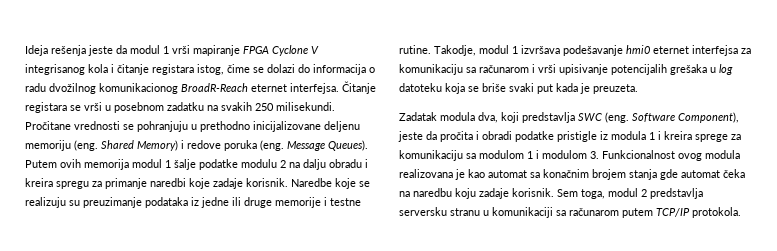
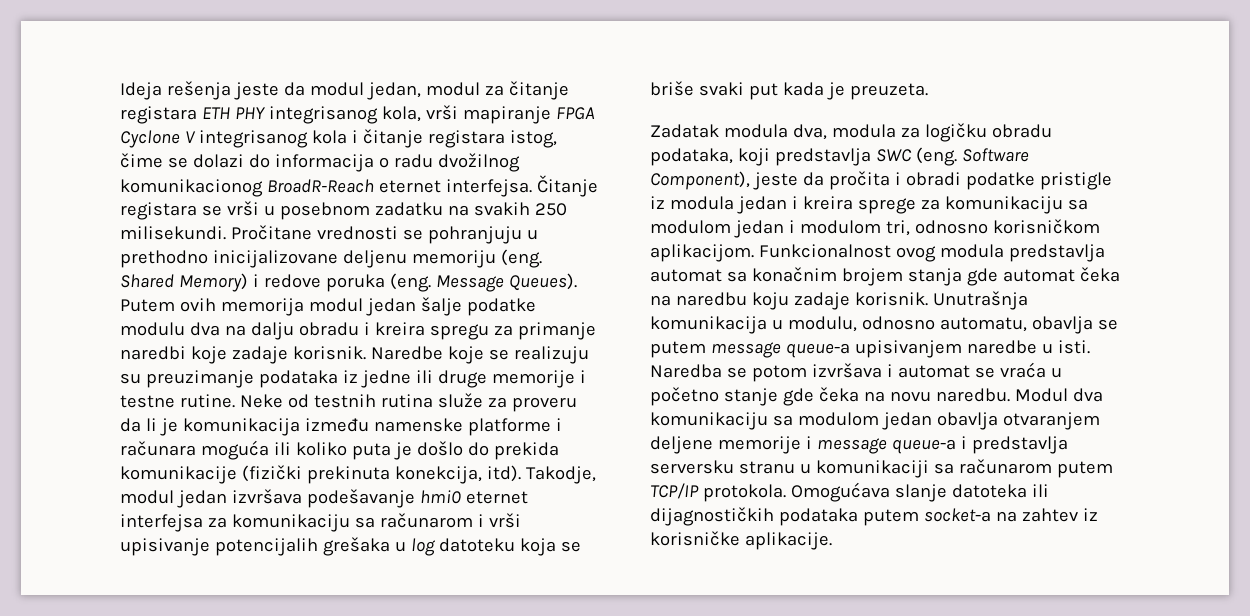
[163,46,169,54] 1 -> [366,81,569,100] [120,106,421,124] jedan, modul za čitanje registara ETH PHY integrisanog kola,
[165,160,171,168] 1 -> [365,298,416,316] jedan
[280,160,286,168] 2 -> [189,322,220,336] dva
(431, 49) none -> [239,393,577,412] [120,418,562,436] [120,440,559,460] [120,465,521,484] Neke od testnih rutina služe za proveru da li je komunikacija između namenske platforme i računara moguća ili koliko puta je došlo do prekida komunikacije (fizički prekinuta konekcija, itd).
[512,46,518,54] 1 -> [176,490,227,508] jedan
(498, 117) none -> [831,123,1052,142] [650,148,733,166] modula za logičku obradu podataka,
[649,132,655,140] 1 -> [736,196,787,214] jedan
[527,151,533,159] 1 -> [733,220,784,238] jedan
[590,150,740,161] [399,169,485,180] 3. Funkcionalnost ovog modula realizovana je kao -> [885,219,1100,236] [650,244,1105,262] tri, odnosno korisničkom aplikacijom. Funkcionalnost ovog modula predstavlja
[557,188,647,199] Sem toga, modul 2 -> [932,291,1028,310] [650,316,1118,334] [650,340,1090,358] [650,362,1062,382] [650,387,1103,406] [650,412,1100,430] [650,436,967,454] Unutrašnja komunikacija u modulu, odnosno automatu, obavlja se putem message queue-a upisivanjem naredbe u isti. Naredba se potom izvršava i automat se vraća u početno stanje gde čeka na novu naredbu. Modul dva komunikaciju sa modulom jedan obavlja otvaranjem deljene memorije i message queue-a i
(741, 212) none -> [790,482,1049,502] [650,507,1098,526] [650,531,832,550] Omogućava slanje datoteka ili dijagnostičkih podataka putem socket-a na zahtev iz korisničke aplikacije.

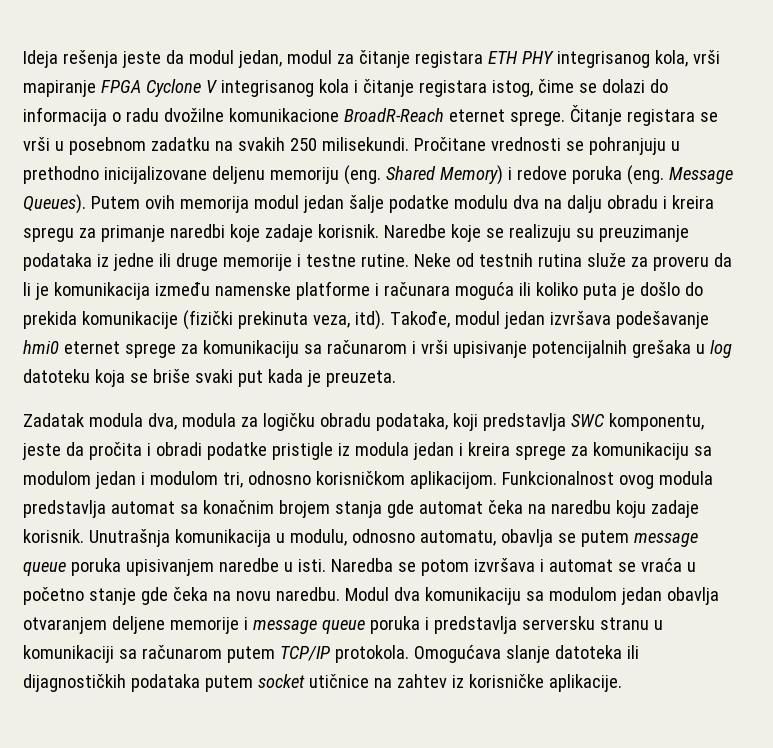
[437,153,520,172] [120,179,263,197] dvožilnog komunikacionog -> [163,108,339,122] dvožilne komunikacione
[445,179,532,197] interfejsa. -> [509,111,565,126] sprege.
[394,465,596,484] konekcija, itd). Takodje, -> [312,310,450,330] veza, itd). Takođe,
[120,514,203,532] interfejsa -> [124,343,176,358] sprege
[214,538,318,556] potencijalih -> [531,340,627,358] potencijalnih
[915,147,1029,166] [650,171,750,190] (eng. Software Component), -> [608,413,704,431] komponentu,
[785,343,850,358] queue-a -> [23,558,121,576] queue poruka
[891,439,956,454] queue-a -> [321,616,420,634] queue poruka
[923,508,991,522] socket-a -> [257,674,369,688] socket utičnice

